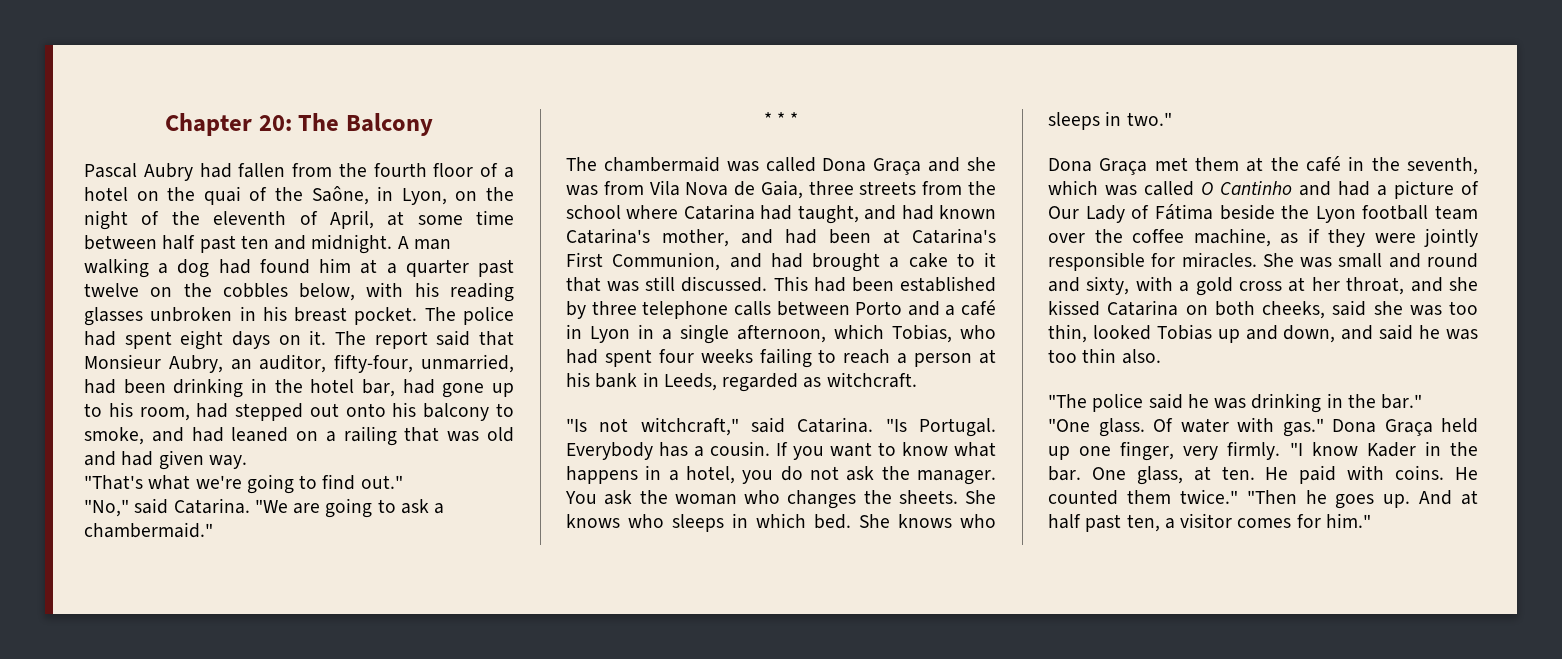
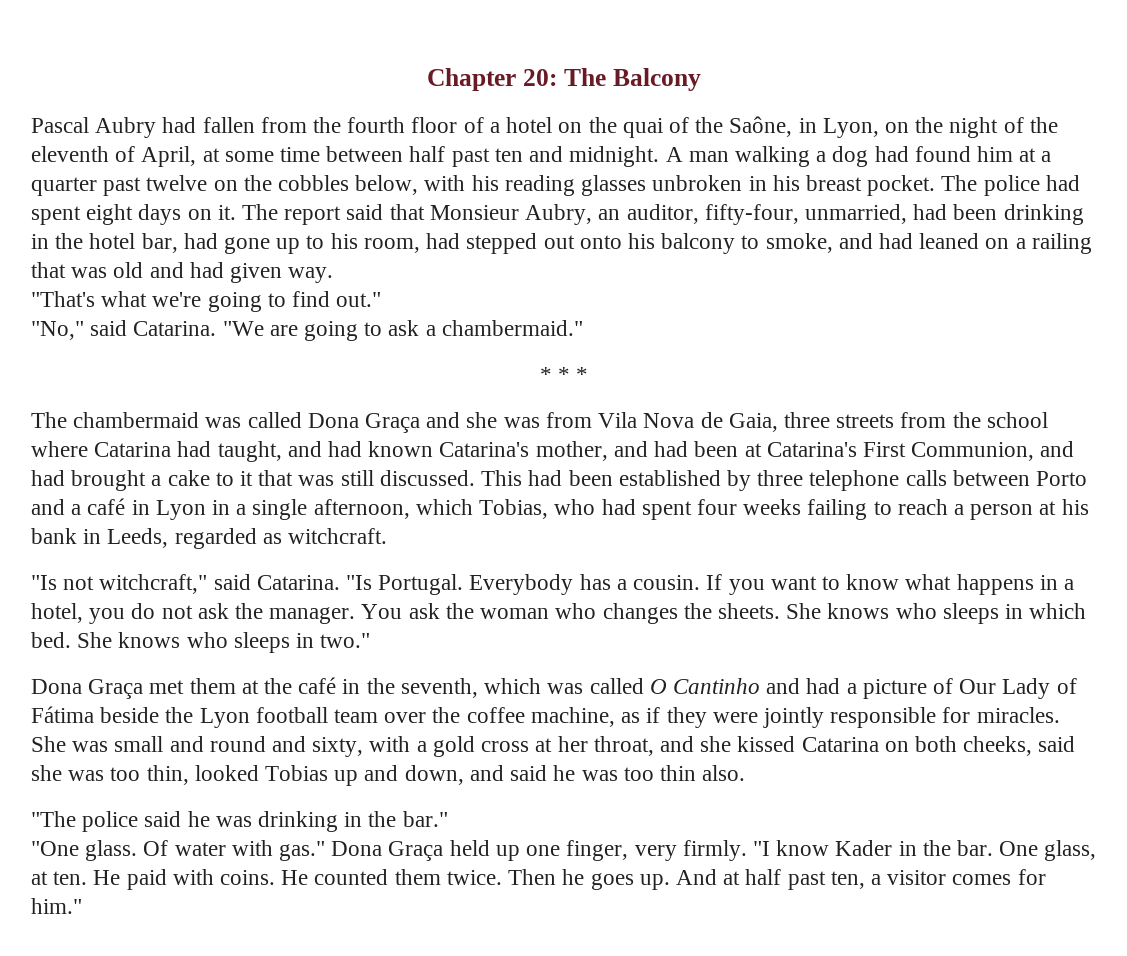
[1179,489,1297,504] twice." "Then -> [446,869,557,885] twice. Then

